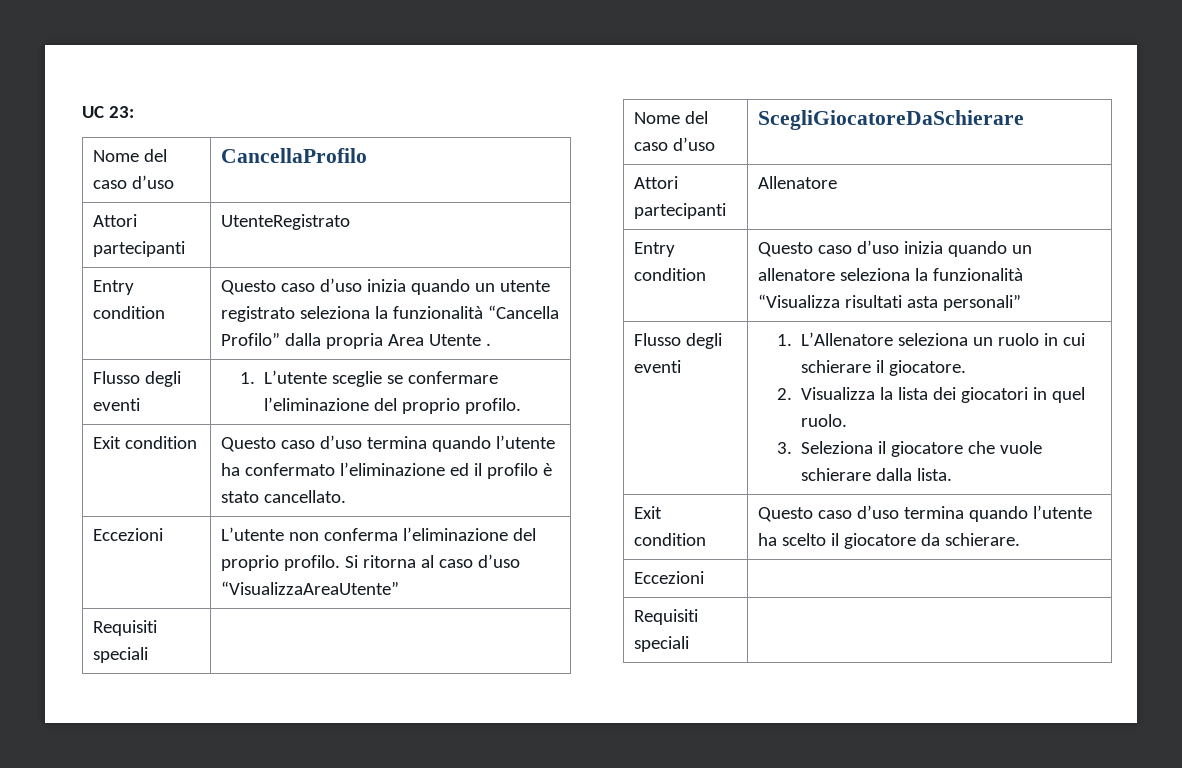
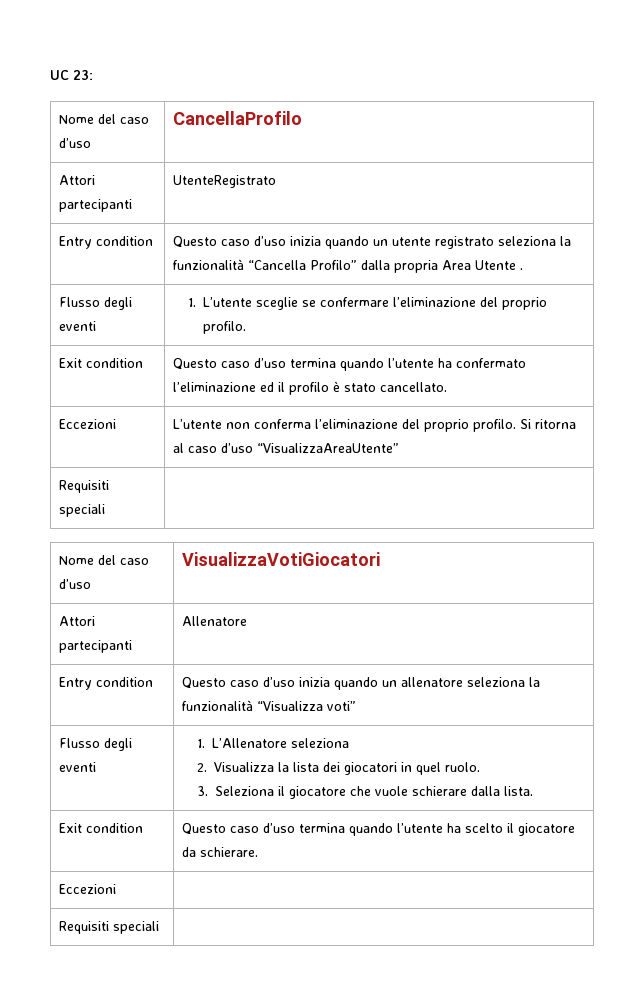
[757,110,1024,130] ScegliGiocatoreDaSchierare -> [181,552,380,566] VisualizzaVotiGiocatori
[844,294,1021,311] risultati asta personali” -> [326,701,356,711] voti”
[973,333,1086,346] [801,360,967,376] un ruolo in cui schierare il giocatore. -> (350, 743) none

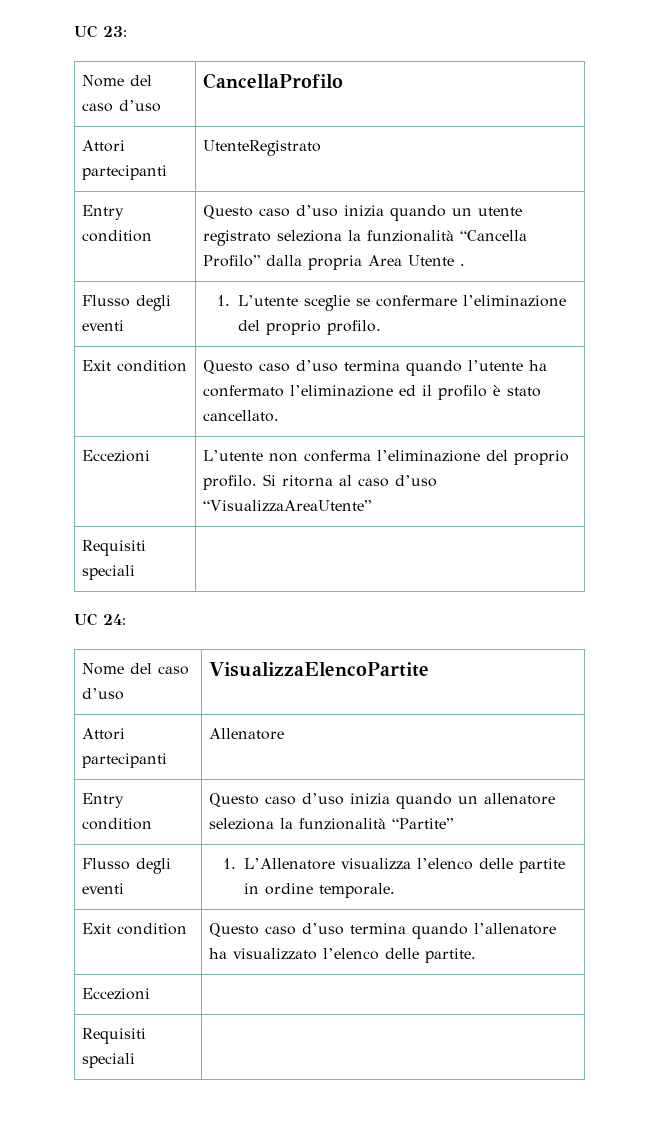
[58,555,149,565] [58,579,91,589] [181,552,380,566] // Nome del caso d’uso | VisualizzaVotiGiocatori -> [74,613,126,626] [82,663,190,675] [82,688,125,700] [209,662,430,677] // UC 24: // Nome del caso d’uso | VisualizzaElencoPartite
[256,701,356,711] “Visualizza voti” -> [392,818,454,829] “Partite”
[291,738,350,748] [197,762,481,775] [197,786,534,799] [58,823,143,833] [181,823,575,836] [181,847,258,857] seleziona // 2. Visualizza la lista dei giocatori in quel ruolo. // 3. Seleziona il giocatore che vuole schierare dalla lista. // Exit condition | Questo caso d’uso termina quando l’utente ha scelto il giocatore da schierare. -> [340,858,565,873] [243,883,395,898] [82,923,188,935] [209,923,557,939] [209,948,477,963] visualizza l’elenco delle partite in ordine temporale. // Exit condition | Questo caso d’uso termina quando l’allenatore ha visualizzato l’elenco delle partite.

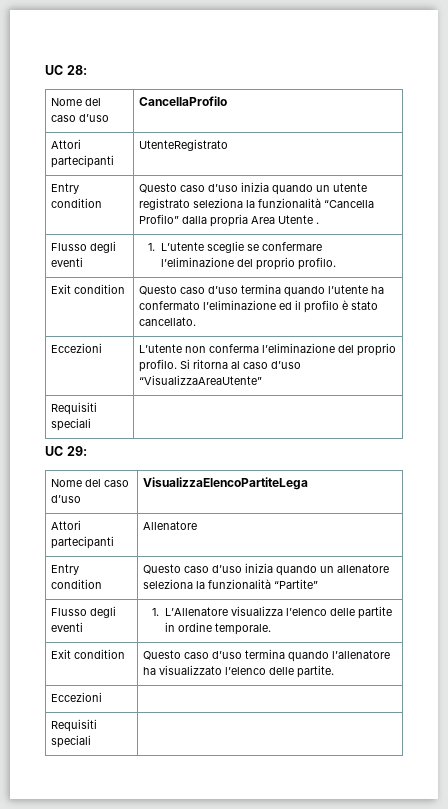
[74,25,127,38] UC 23: -> [45,65,87,75] UC 28:
[103,614,126,625] [82,663,190,675] [82,688,125,700] [209,662,430,677] 24: // Nome del caso d’uso | VisualizzaElencoPartite -> [67,446,87,456] [50,479,129,487] [50,495,81,503] [142,477,308,490] 29: // Nome del caso d’uso | VisualizzaElencoPartiteLega

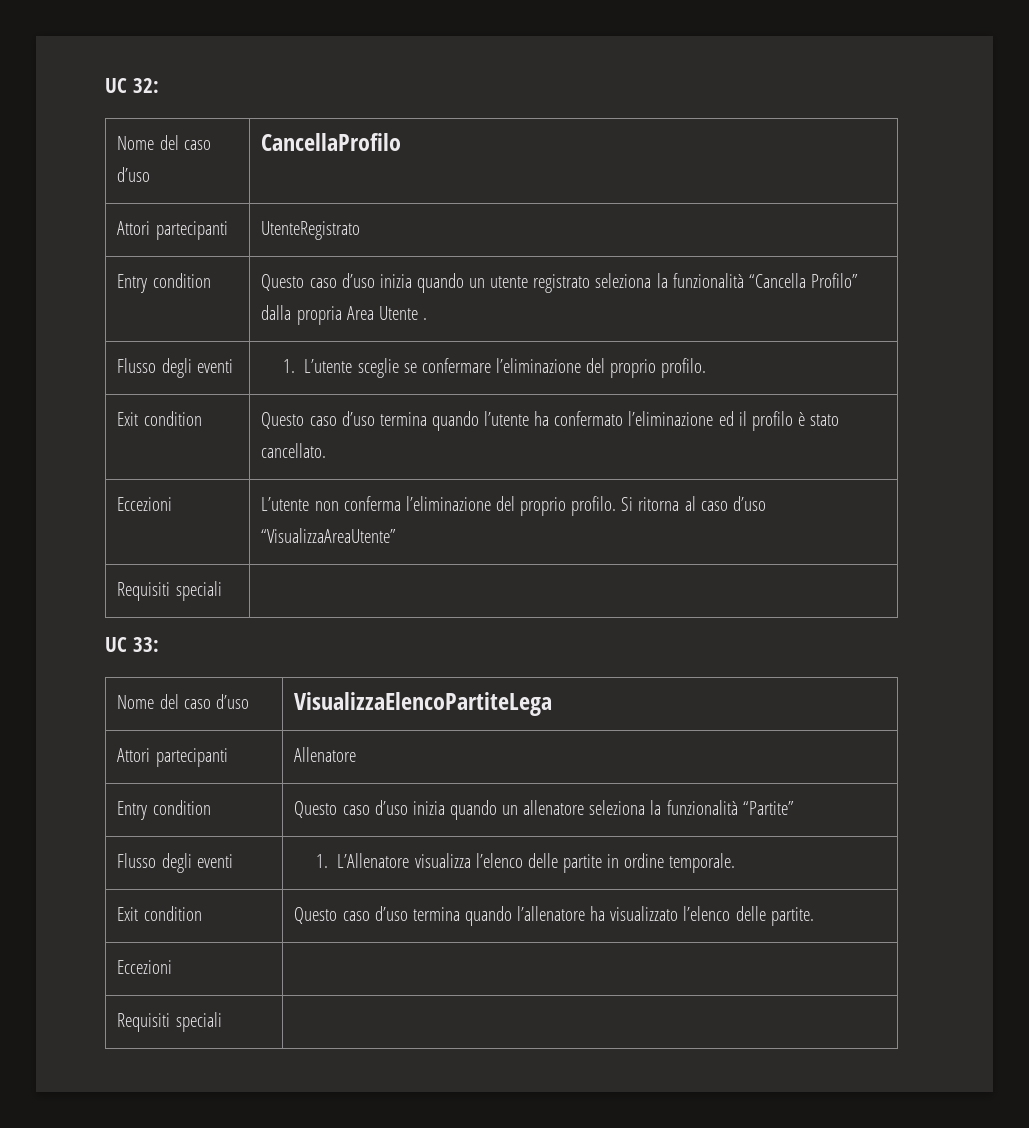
[45,65,87,75] UC 28: -> [105,78,159,93] UC 32:
[67,446,87,456] 29: -> [132,637,159,652] 33:

